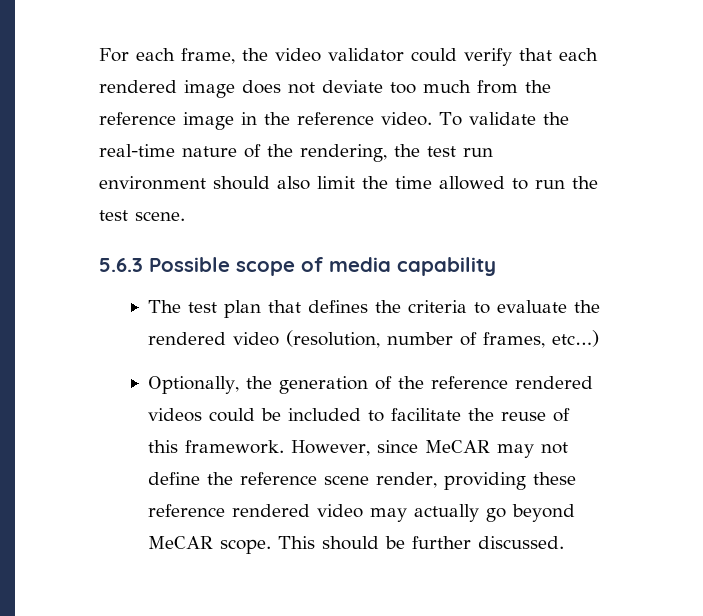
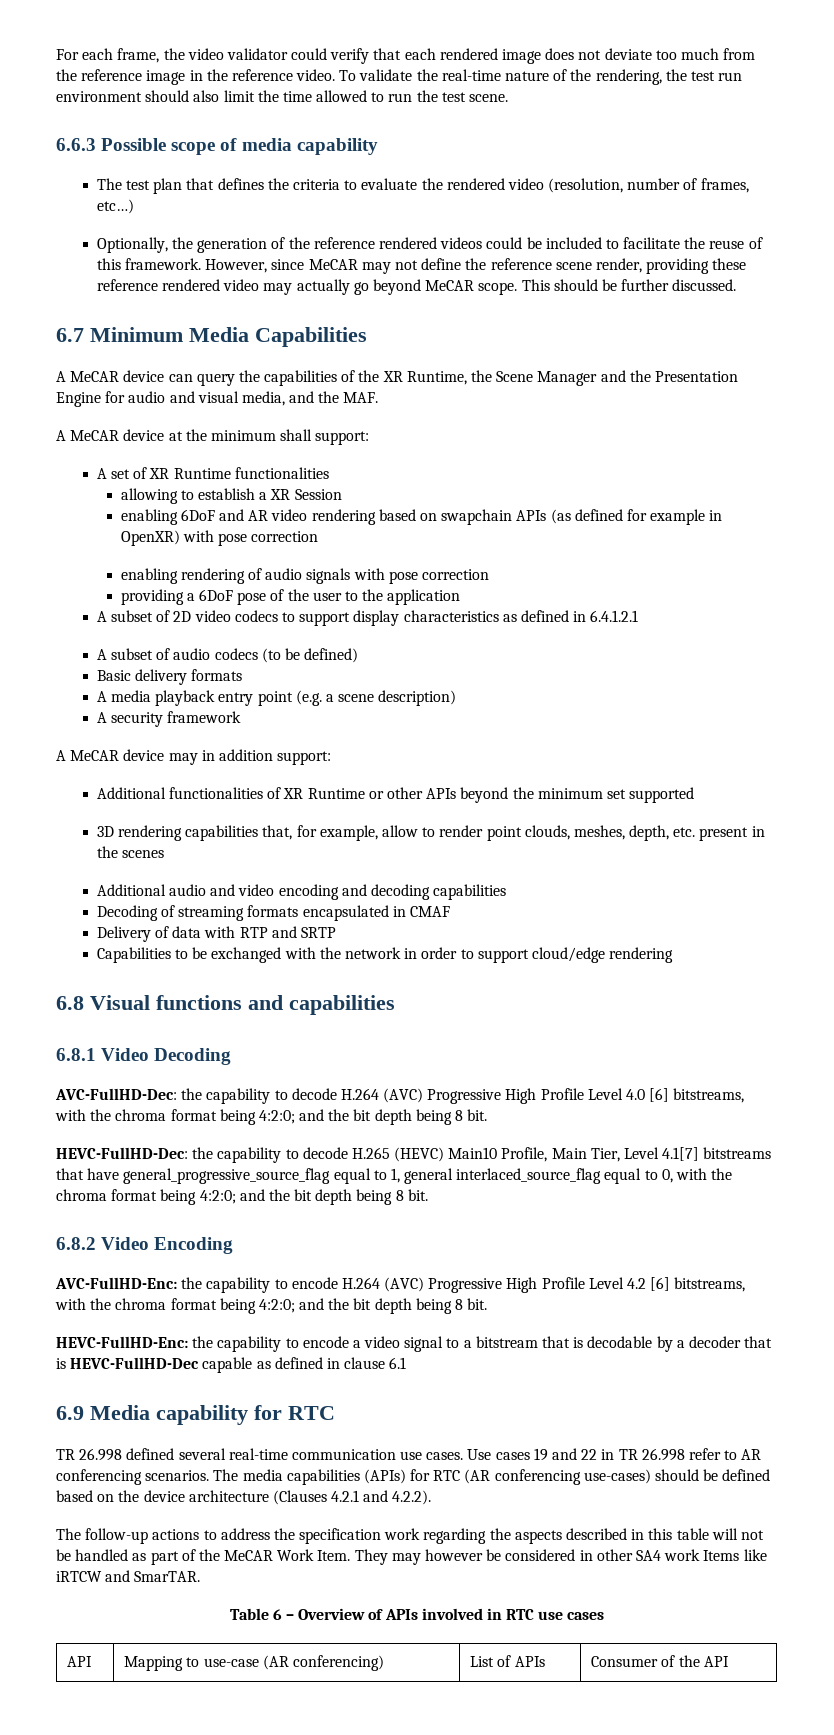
[99,258,143,272] 5.6.3 -> [56,138,96,151] 6.6.3
(564, 542) none -> [56,327,367,347] [56,370,738,386] [56,391,379,407] [56,429,370,445] [96,467,329,479] [120,488,342,504] [120,509,723,525] [120,530,319,546] [120,568,490,584] [120,589,461,605] [96,610,639,626] [96,648,359,663] [96,669,243,685] [96,690,457,706] [96,711,242,727] [56,749,332,765] [96,787,695,803] [96,825,765,841] [96,846,165,858] [96,884,507,900] [96,905,450,921] [96,926,336,942] [96,947,674,963] [56,995,395,1015] [56,1048,232,1065] [55,1088,745,1104] [55,1109,488,1125] [56,1147,772,1163] [56,1168,733,1184] [56,1189,428,1205] [56,1237,234,1254] [55,1277,746,1293] [55,1298,488,1314] [56,1336,773,1352] [56,1357,407,1373] [56,1405,335,1425] [56,1448,762,1461] [56,1469,771,1485] [56,1490,432,1505] [56,1528,764,1544] [56,1549,767,1565] [56,1570,201,1582] [229,1608,605,1620] [67,1656,93,1667] [124,1655,385,1671] [470,1655,545,1667] [591,1655,729,1667] // 6.7 Minimum Media Capabilities // A MeCAR device can query the capabilities of the XR Runtime, the Scene Manager and the Presentation Engine for audio and visual media, and the MAF. // A MeCAR device at the minimum shall support: // A set of XR Runtime functionalities // allowing to establish a XR Session // enabling 6DoF and AR video rendering based on swapchain APIs (as defined for example in OpenXR) with pose correction // enabling rendering of audio signals with pose correction // providing a 6DoF pose of the user to the application // A subset of 2D video codecs to support display characteristics as defined in 6.4.1.2.1 // A subset of audio codecs (to be defined) // Basic delivery formats // A media playback entry point (e.g. a scene description) // A security framework // A MeCAR device may in addition support: // Additional functionalities of XR Runtime or other APIs beyond the minimum set supported // 3D rendering capabilities that, for example, allow to render point clouds, meshes, depth, etc. present in the scenes // Additional audio and video encoding and decoding capabilities // Decoding of streaming formats encapsulated in CMAF // Delivery of data with RTP and SRTP // Capabilities to be exchanged with the network in order to support cloud/edge rendering // 6.8 Visual functions and capabilities // 6.8.1 Video Decoding // AVC-FullHD-Dec: the capability to decode H.264 (AVC) Progressive High Profile Level 4.0 [6] bitstreams, with the chroma format being 4:2:0; and the bit depth being 8 bit. // HEVC-FullHD-Dec: the capability to decode H.265 (HEVC) Main10 Profile, Main Tier, Level 4.1[7] bitstreams that have general_progressive_source_flag equal to 1, general interlaced_source_flag equal to 0, with the chroma format being 4:2:0; and the bit depth being 8 bit. // 6.8.2 Video Encoding // AVC-FullHD-Enc: the capability to encode H.264 (AVC) Progressive High Profile Level 4.2 [6] bitstreams, with the chroma format being 4:2:0; and the bit depth being 8 bit. // HEVC-FullHD-Enc: the capability to encode a video signal to a bitstream that is decodable by a decoder that is HEVC-FullHD-Dec capable as defined in clause 6.1 // 6.9 Media capability for RTC // TR 26.998 defined several real-time communication use cases. Use cases 19 and 22 in TR 26.998 refer to AR conferencing scenarios. The media capabilities (APIs) for RTC (AR conferencing use-cases) should be defined based on the device architecture (Clauses 4.2.1 and 4.2.2). // The follow-up actions to address the specification work regarding the aspects described in this table will not be handled as part of the MeCAR Work Item. They may however be considered in other SA4 work Items like iRTCW and SmarTAR. // Table 6 – Overview of APIs involved in RTC use cases // API | Mapping to use-case (AR conferencing) | List of APIs | Consumer of the API

